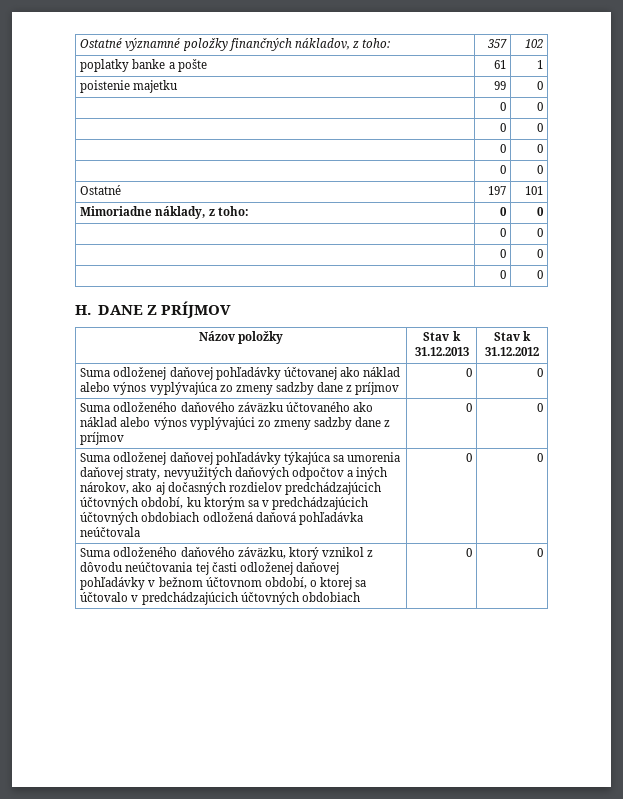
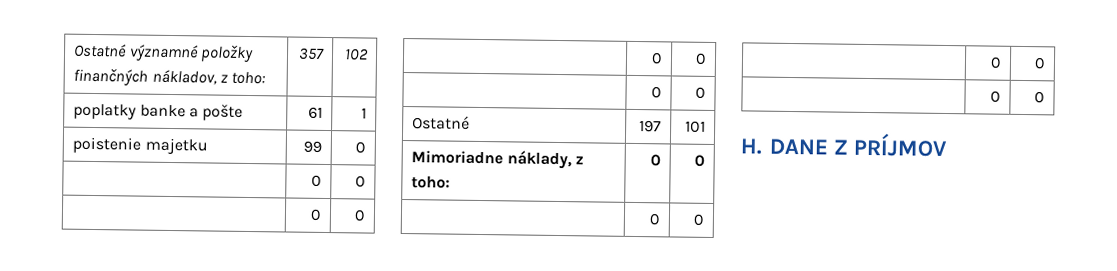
[198,331,284,344] [423,331,461,341] [414,347,469,356] [493,331,532,341] [485,347,539,356] [80,367,401,380] [80,382,400,395] [465,368,472,377] [536,368,543,377] [80,402,373,412] [80,417,391,430] [80,432,125,445] [465,403,472,412] [536,403,543,412] [80,452,401,465] [80,467,388,480] [80,482,381,495] [80,497,369,510] [80,512,363,525] [80,527,141,537] [465,453,472,462] [536,453,543,462] [80,547,374,560] [80,562,339,575] [80,577,367,590] [80,592,360,605] [465,548,472,557] [536,548,543,557] // Názov položky | Stav k 31.12.2013 | Stav k 31.12.2012 // Suma odloženej daňovej pohľadávky účtovanej ako náklad alebo výnos vyplývajúca zo zmeny sadzby dane z príjmov | 0 | 0 // Suma odloženého daňového záväzku účtovaného ako náklad alebo výnos vyplývajúci zo zmeny sadzby dane z príjmov | 0 | 0 // Suma odloženej daňovej pohľadávky týkajúca sa umorenia daňovej straty, nevyužitých daňových odpočtov a iných nárokov, ako aj dočasných rozdielov predchádzajúcich účtovných období, ku ktorým sa v predchádzajúcich účtovných obdobiach odložená daňová pohľadávka neúčtovala | 0 | 0 // Suma odloženého daňového záväzku, ktorý vznikol z dôvodu neúčtovania tej časti odloženej daňovej pohľadávky v bežnom účtovnom období, o ktorej sa účtovalo v predchádzajúcich účtovných obdobiach | 0 | 0 -> (949, 145) none

